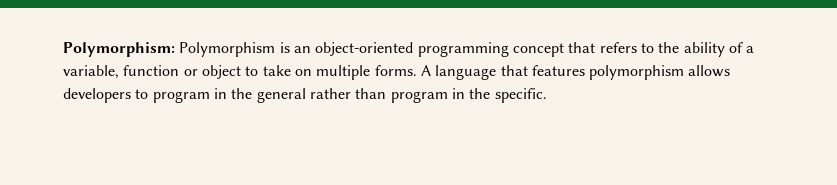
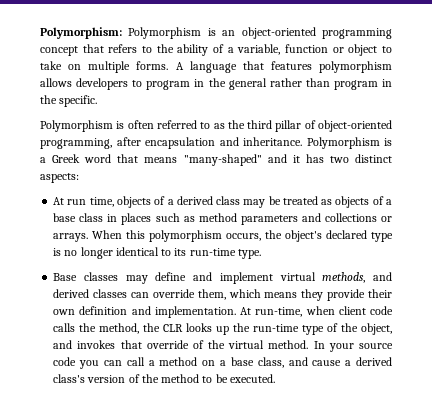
(547, 95) none -> [40,120,393,132] [40,137,392,149] [40,154,392,166] [40,173,79,183] [53,196,392,208] [53,213,392,225] [53,230,393,242] [53,247,261,259] [53,272,392,284] [53,289,392,301] [53,306,394,318] [53,323,393,335] [53,340,394,352] [53,357,393,369] [53,374,275,383] // Polymorphism is often referred to as the third pillar of object-oriented programming, after encapsulation and inheritance. Polymorphism is a Greek word that means "many-shaped" and it has two distinct aspects: // At run time, objects of a derived class may be treated as objects of a base class in places such as method parameters and collections or arrays. When this polymorphism occurs, the object's declared type is no longer identical to its run-time type. // Base classes may define and implement virtual methods, and derived classes can override them, which means they provide their own definition and implementation. At run-time, when client code calls the method, the CLR looks up the run-time type of the object, and invokes that override of the virtual method. In your source code you can call a method on a base class, and cause a derived class's version of the method to be executed.

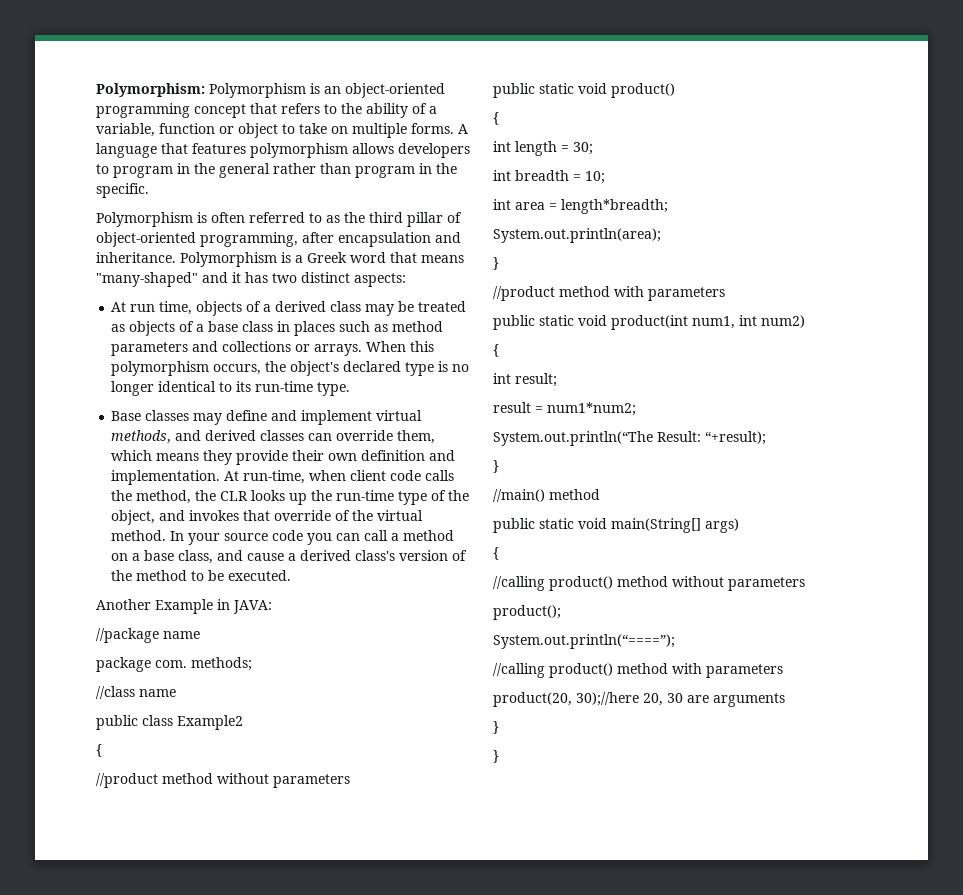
(275, 378) none -> [96,599,272,614] [96,628,200,643] [96,657,252,672] [96,686,176,699] [96,715,243,730] [96,744,102,757] [96,773,350,788] [493,83,675,98] [493,112,499,125] [493,141,593,156] [493,170,605,184] [493,199,668,214] [493,228,661,243] [493,257,499,270] [493,286,725,301] [493,315,805,330] [493,344,499,357] [493,373,557,387] [493,402,636,416] [493,431,766,446] [493,460,499,473] [493,489,600,502] [493,518,739,533] [493,547,499,560] [493,576,805,591] [493,605,561,620] [493,634,675,649] [493,663,783,678] [493,692,785,707] [493,721,499,734] [493,750,499,763] // Another Example in JAVA: // //package name // package com. methods; // //class name // public class Example2 // { // //product method without parameters // public static void product() // { // int length = 30; // int breadth = 10; // int area = length*breadth; // System.out.println(area); // } // //product method with parameters // public static void product(int num1, int num2) // { // int result; // result = num1*num2; // System.out.println(“The Result: “+result); // } // //main() method // public static void main(String[] args) // { // //calling product() method without parameters // product(); // System.out.println(“====”); // //calling product() method with parameters // product(20, 30);//here 20, 30 are arguments // } // }

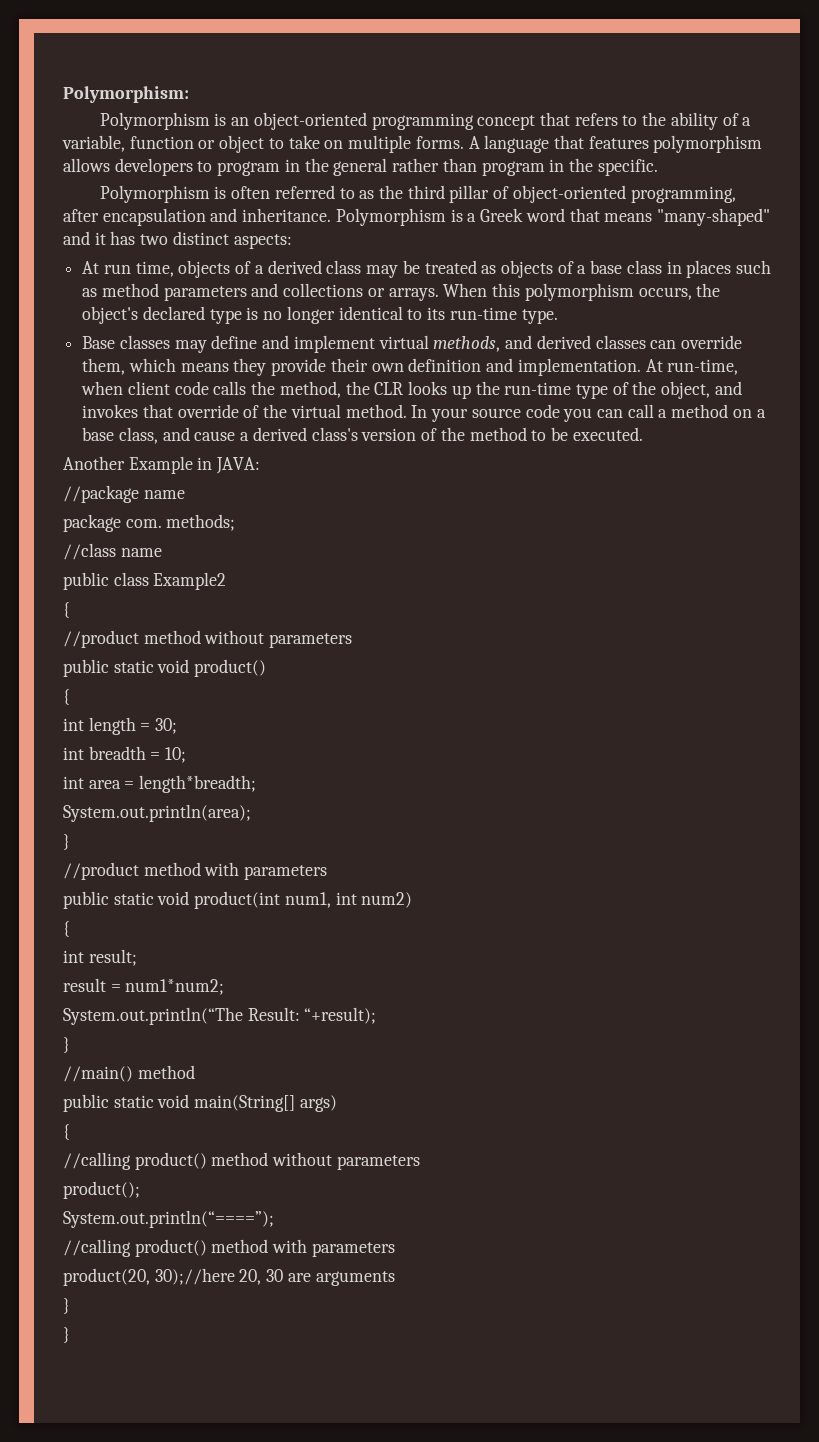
(205, 90) none -> (189, 94) //

